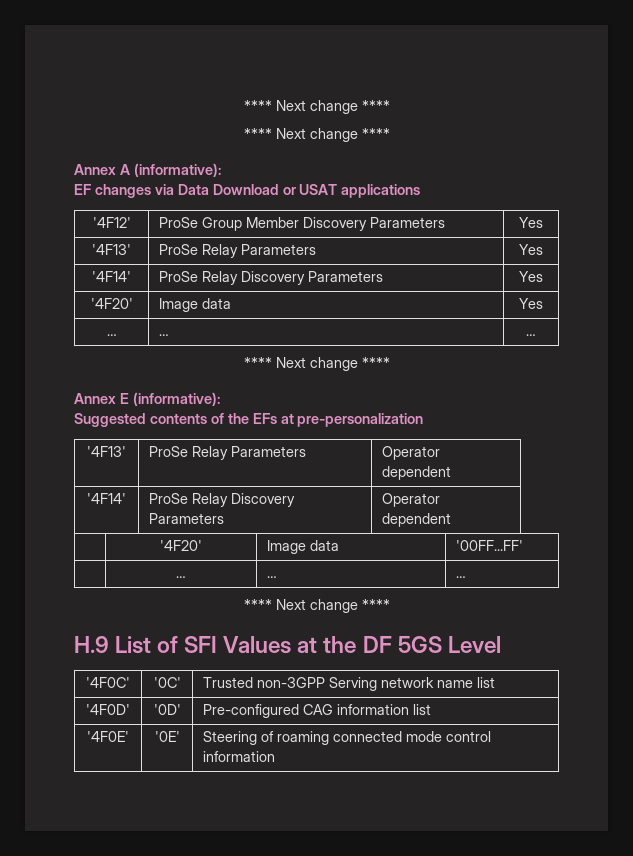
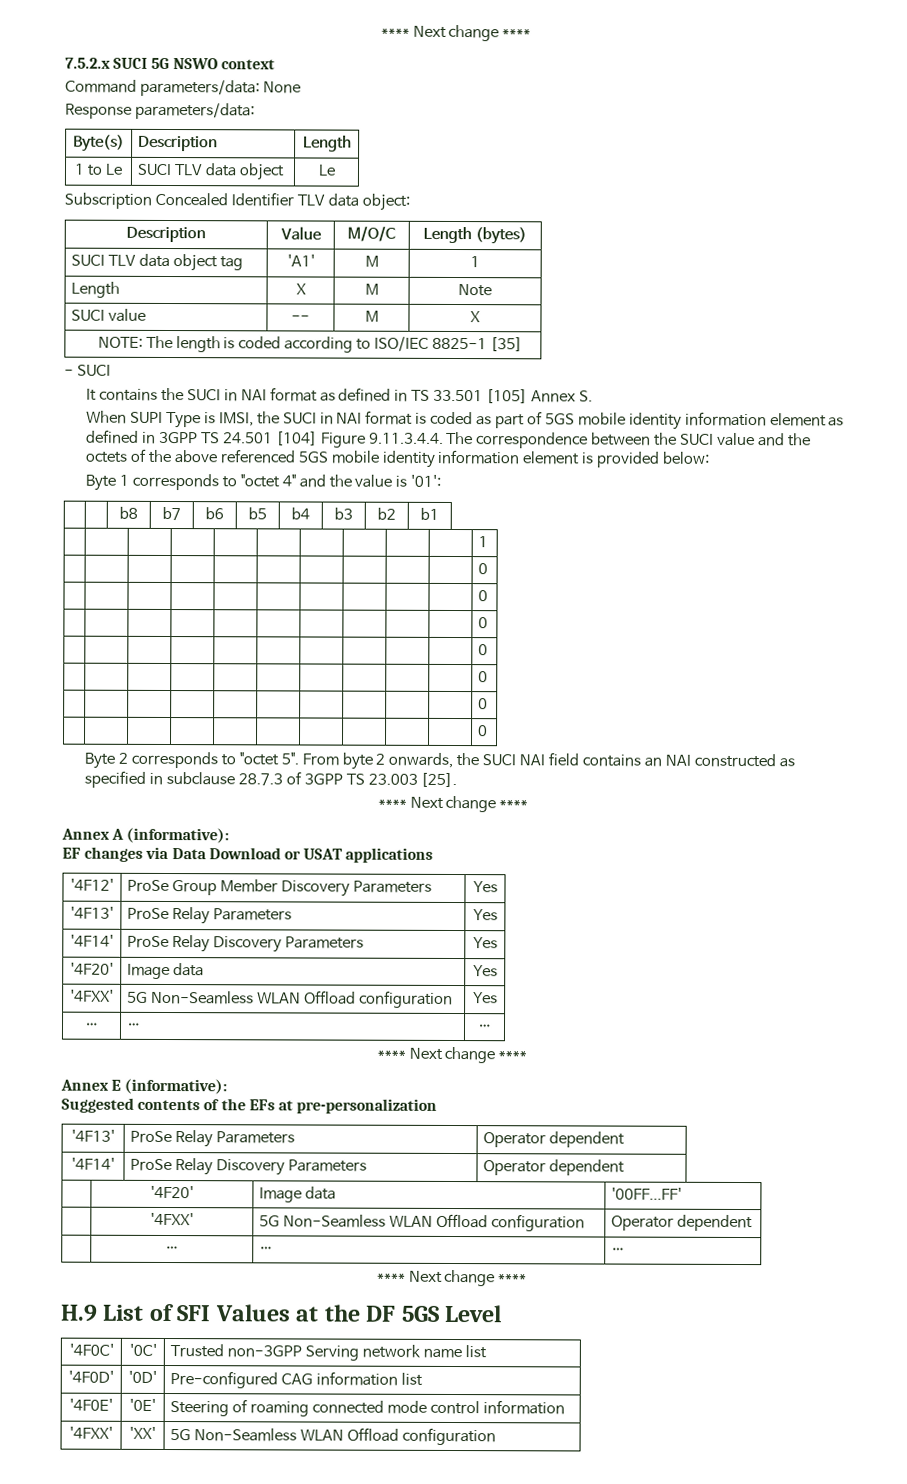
[243,100,390,114] **** Next change **** -> [380,24,532,42] [65,57,275,70] [65,79,301,97] [65,102,255,120] [73,134,125,152] [138,135,219,152] [302,135,352,152] [74,163,123,176] [137,163,285,181] [317,164,336,177] [64,192,410,211] [126,226,206,243] [279,226,322,241] [347,226,396,242] [423,226,527,245] [71,253,243,272] [286,254,315,267] [364,255,379,267] [470,256,480,268] [71,281,121,298] [295,283,306,295] [364,283,379,295] [458,284,492,297] [71,308,147,322] [291,315,310,322] [364,310,379,322] [470,311,480,323] [97,335,523,353] [64,364,111,377] [86,387,593,404] [86,410,845,430] [86,429,811,449] [85,448,711,468] [85,473,442,491] [119,506,138,519] [162,506,181,521] [205,507,224,520] [248,507,267,520] [291,507,310,520] [334,507,353,520] [377,507,396,520] [420,507,439,520] [478,536,489,548] [478,563,489,575] [478,590,489,602] [478,617,489,629] [478,644,489,656] [478,671,489,683] [478,698,489,710] [478,725,489,737] [84,751,795,770] [84,770,458,788] **** Next change **** // 7.5.2.x SUCI 5G NSWO context // Command parameters/data: None // Response parameters/data: // Byte(s) | Description | Length // 1 to Le | SUCI TLV data object | Le // Subscription Concealed Identifier TLV data object: // Description | Value | M/O/C | Length (bytes) // SUCI TLV data object tag | 'A1' | M | 1 // Length | X | M | Note // SUCI value | -- | M | X // NOTE: The length is coded according to ISO/IEC 8825-1 [35] // - SUCI // It contains the SUCI in NAI format as defined in TS 33.501 [105] Annex S. // When SUPI Type is IMSI, the SUCI in NAI format is coded as part of 5GS mobile identity information element as defined in 3GPP TS 24.501 [104] Figure 9.11.3.4.4. The correspondence between the SUCI value and the octets of the above referenced 5GS mobile identity information element is provided below: // Byte 1 corresponds to "octet 4" and the value is '01': // | | b8 | b7 | b6 | b5 | b4 | b3 | b2 | b1 // | | | | | | | | | | 1 // | | | | | | | | | | 0 // | | | | | | | | | | 0 // | | | | | | | | | | 0 // | | | | | | | | | | 0 // | | | | | | | | | | 0 // | | | | | | | | | | 0 // | | | | | | | | | | 0 // Byte 2 corresponds to "octet 5". From byte 2 onwards, the SUCI NAI field contains an NAI constructed as specified in subclause 28.7.3 of 3GPP TS 23.003 [25].
(543, 303) none -> [70,989,114,1002] [127,990,453,1008] [472,992,498,1004] // '4FXX' | 5G Non-Seamless WLAN Offload configuration | Yes
(524, 545) none -> [150,1212,194,1226] [259,1213,585,1232] [611,1214,754,1232] // | '4FXX' | 5G Non-Seamless WLAN Offload configuration | Operator dependent
(276, 756) none -> [69,1426,113,1439] [129,1426,156,1439] [170,1427,496,1446] // '4FXX' | 'XX' | 5G Non-Seamless WLAN Offload configuration

